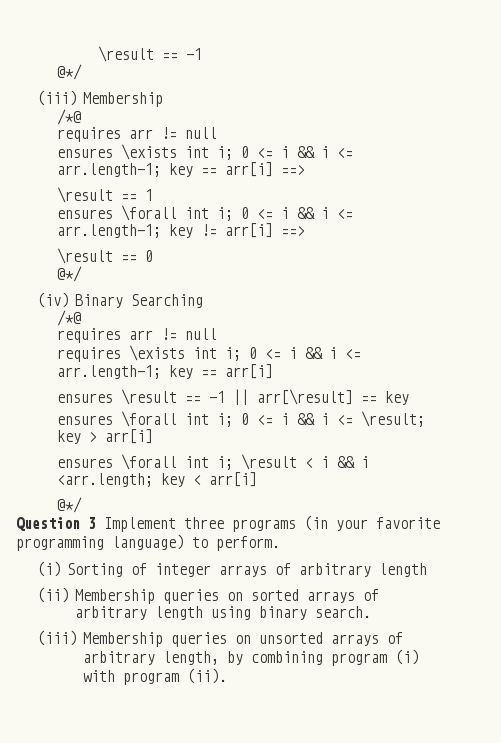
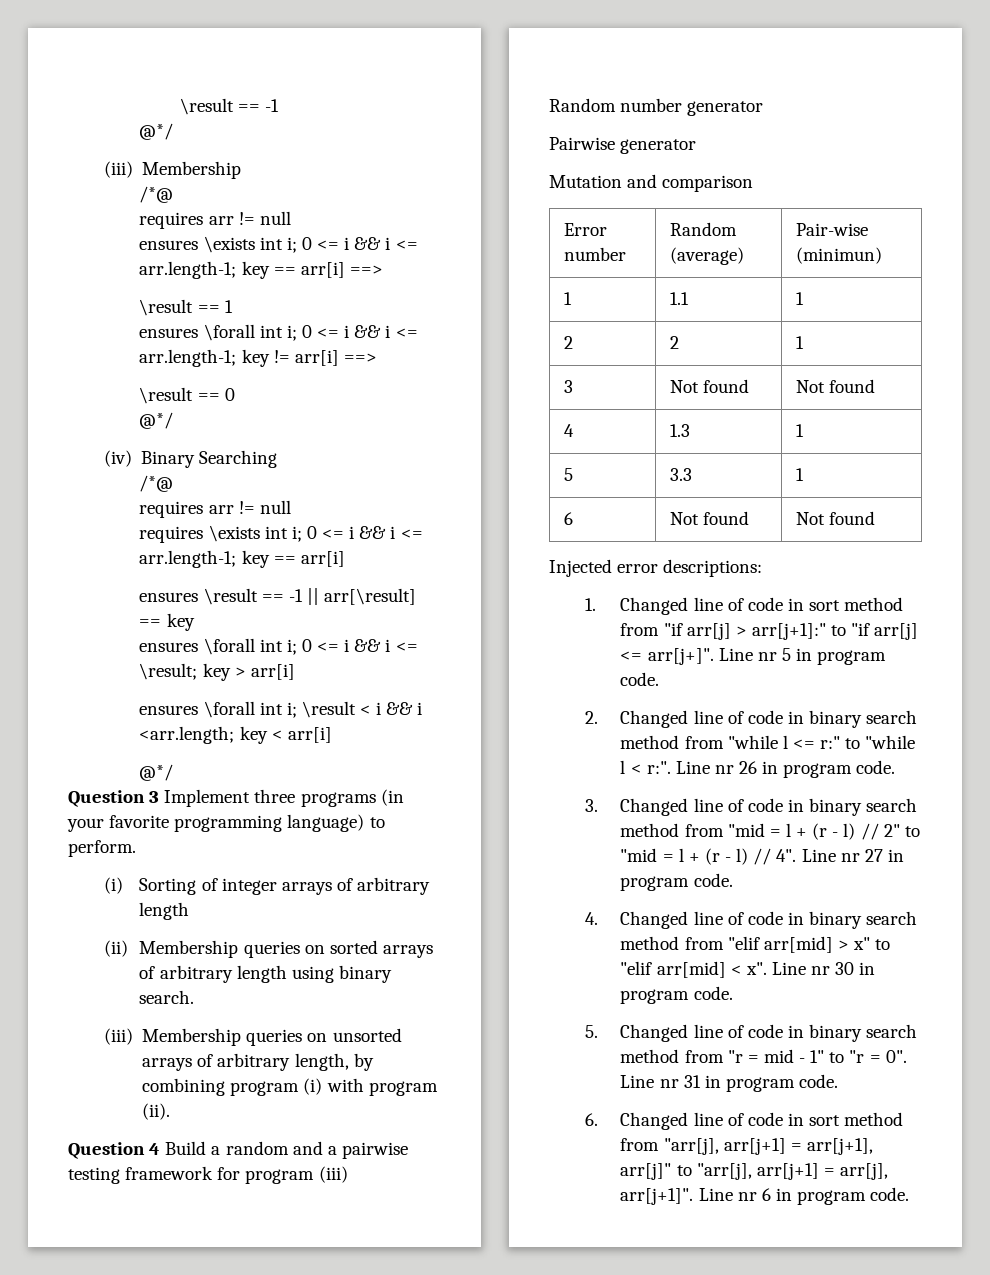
(227, 676) none -> [68,1141,408,1159] [68,1166,348,1184] [549,98,764,116] [549,137,697,154] [549,174,754,192] [563,223,607,236] [563,247,626,261] [669,222,737,236] [669,247,744,265] [795,223,868,236] [795,247,882,264] [563,292,572,305] [669,292,689,305] [795,292,804,305] [563,336,573,349] [669,336,679,349] [795,336,804,349] [563,380,573,393] [669,379,749,393] [795,379,875,393] [563,424,574,437] [669,424,690,437] [795,424,804,437] [563,468,573,481] [669,468,692,481] [795,468,804,481] [563,512,573,525] [669,511,749,525] [795,511,875,525] [549,559,763,577] [584,597,904,615] [620,623,919,640] [620,648,887,665] [620,672,660,686] [584,710,918,728] [620,735,916,749] [620,760,896,778] [584,798,918,816] [620,823,920,840] [620,848,904,865] [620,873,733,891] [584,911,918,929] [620,936,891,953] [620,961,876,978] [620,986,733,1004] [584,1024,918,1042] [620,1049,907,1063] [620,1074,839,1092] [584,1112,904,1130] [620,1138,873,1155] [620,1163,889,1180] [620,1187,910,1205] // Question 4 Build a random and a pairwise testing framework for program (iii) // Random number generator // Pairwise generator // Mutation and comparison // Error number | Random (average) | Pair-wise (minimun) // 1 | 1.1 | 1 // 2 | 2 | 1 // 3 | Not found | Not found // 4 | 1.3 | 1 // 5 | 3.3 | 1 // 6 | Not found | Not found // Injected error descriptions: // 1. Changed line of code in sort method from "if arr[j] > arr[j+1]:" to "if arr[j] <= arr[j+]". Line nr 5 in program code. // 2. Changed line of code in binary search method from "while l <= r:" to "while l < r:". Line nr 26 in program code. // 3. Changed line of code in binary search method from "mid = l + (r - l) // 2" to "mid = l + (r - l) // 4". Line nr 27 in program code. // 4. Changed line of code in binary search method from "elif arr[mid] > x" to "elif arr[mid] < x". Line nr 30 in program code. // 5. Changed line of code in binary search method from "r = mid - 1" to "r = 0". Line nr 31 in program code. // 6. Changed line of code in sort method from "arr[j], arr[j+1] = arr[j+1], arr[j]" to "arr[j], arr[j+1] = arr[j], arr[j+1]". Line nr 6 in program code.

